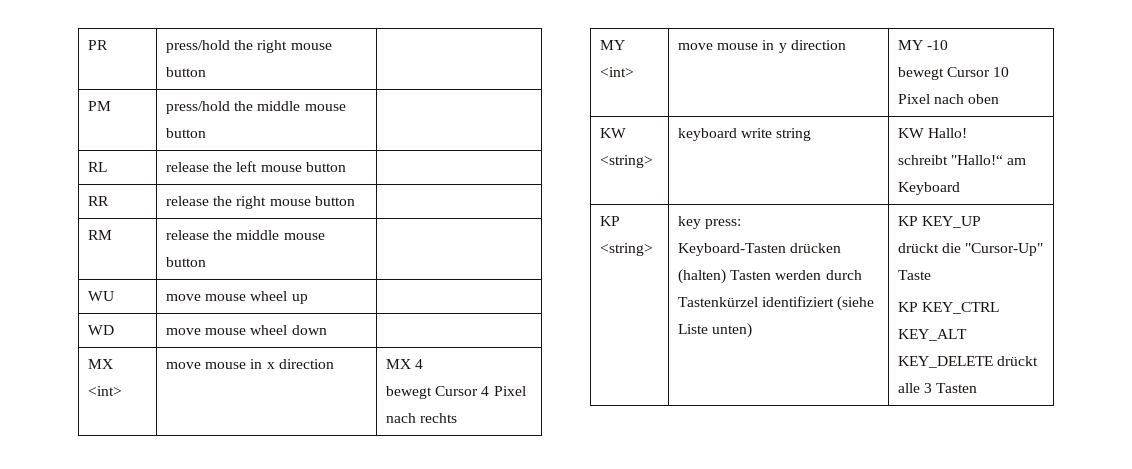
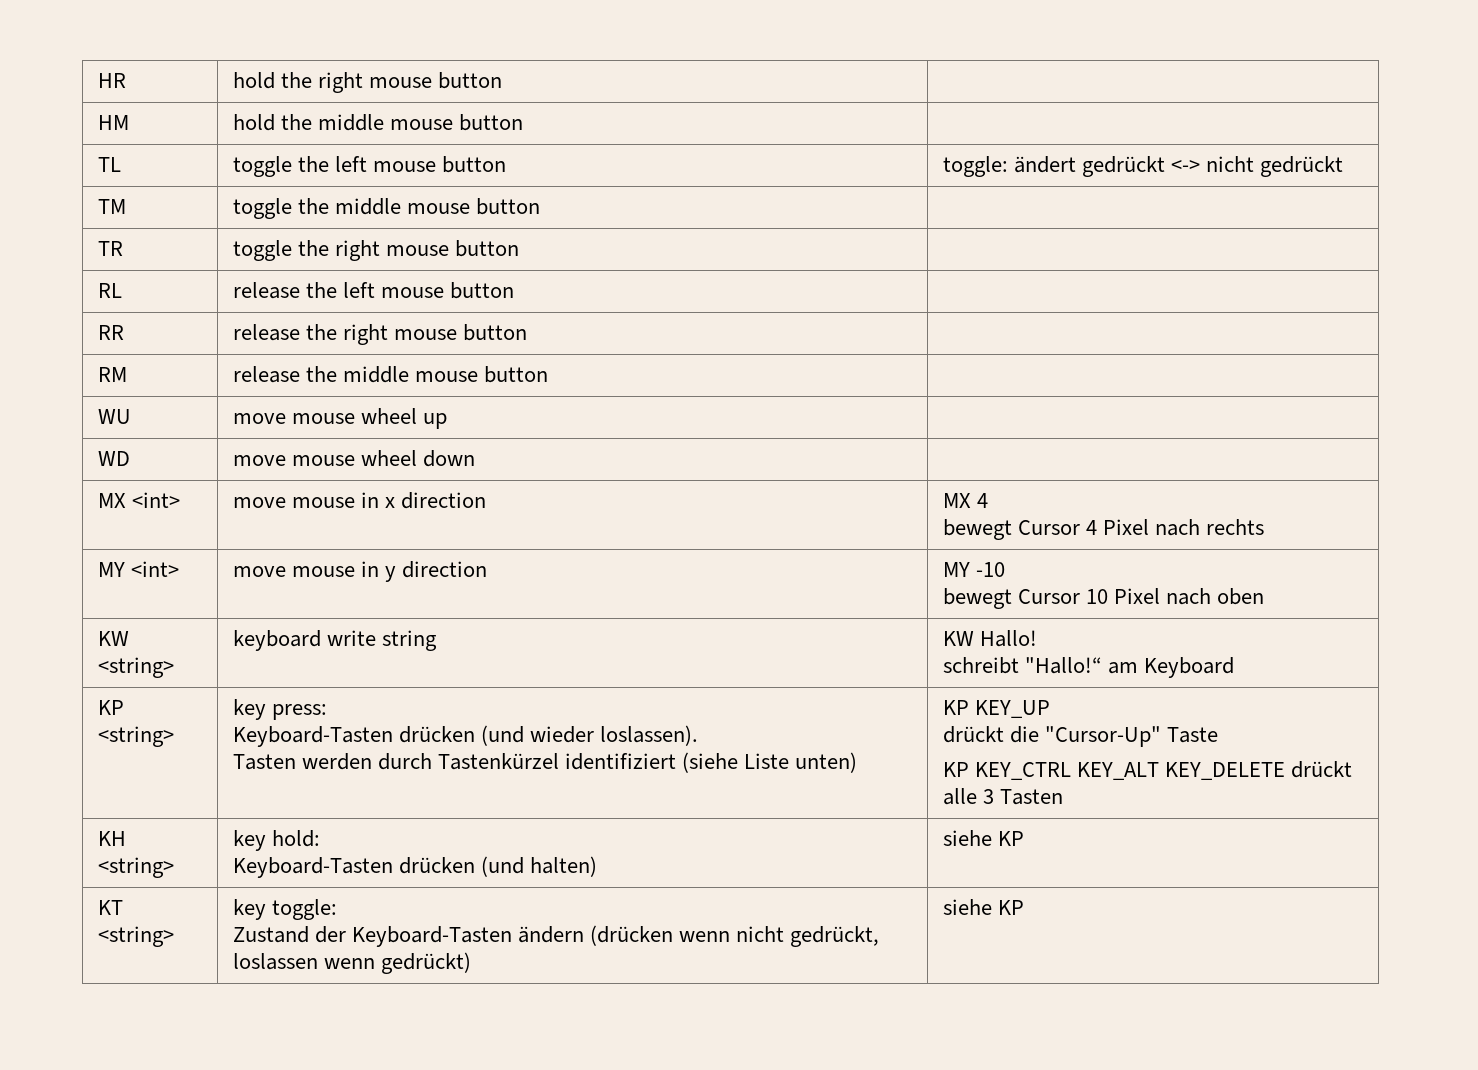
[87,40,108,50] [165,40,332,53] [165,67,206,77] [87,101,111,111] [165,101,346,114] [165,128,206,138] PR | press/hold the right mouse button | // PM | press/hold the middle mouse button | -> [97,73,126,88] [232,72,503,93] [97,115,129,130] [232,114,524,131] [97,157,121,172] [232,156,507,177] [942,156,1344,177] [97,199,126,214] [232,198,541,219] [97,241,123,256] [232,240,520,261] HR | hold the right mouse button | // HM | hold the middle mouse button | // TL | toggle the left mouse button | toggle: ändert gedrückt <-> nicht gedrückt // TM | toggle the middle mouse button | // TR | toggle the right mouse button |
[677,269,726,284] (halten) -> [480,725,699,746] (und wieder loslassen). //
(978, 388) none -> [97,831,126,846] [97,857,174,878] [232,830,320,851] [232,856,597,878] [942,830,1024,846] [97,900,123,915] [97,926,174,947] [232,899,337,920] [232,925,880,947] [232,952,471,974] [942,899,1024,915] // KH <string> | key hold: // Keyboard-Tasten drücken (und halten) | siehe KP // KT <string> | key toggle: // Zustand der Keyboard-Tasten ändern (drücken wenn nicht gedrückt, loslassen wenn gedrückt) | siehe KP

